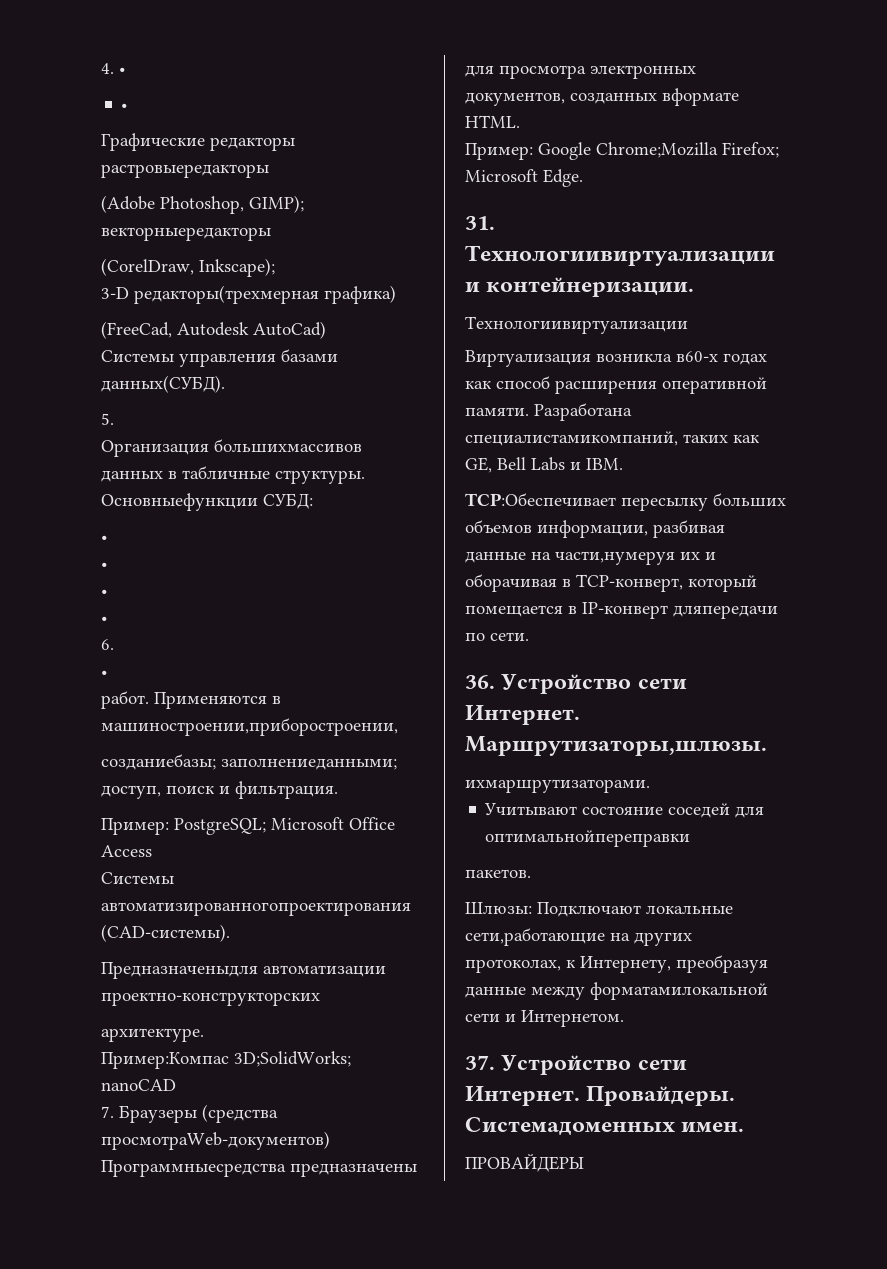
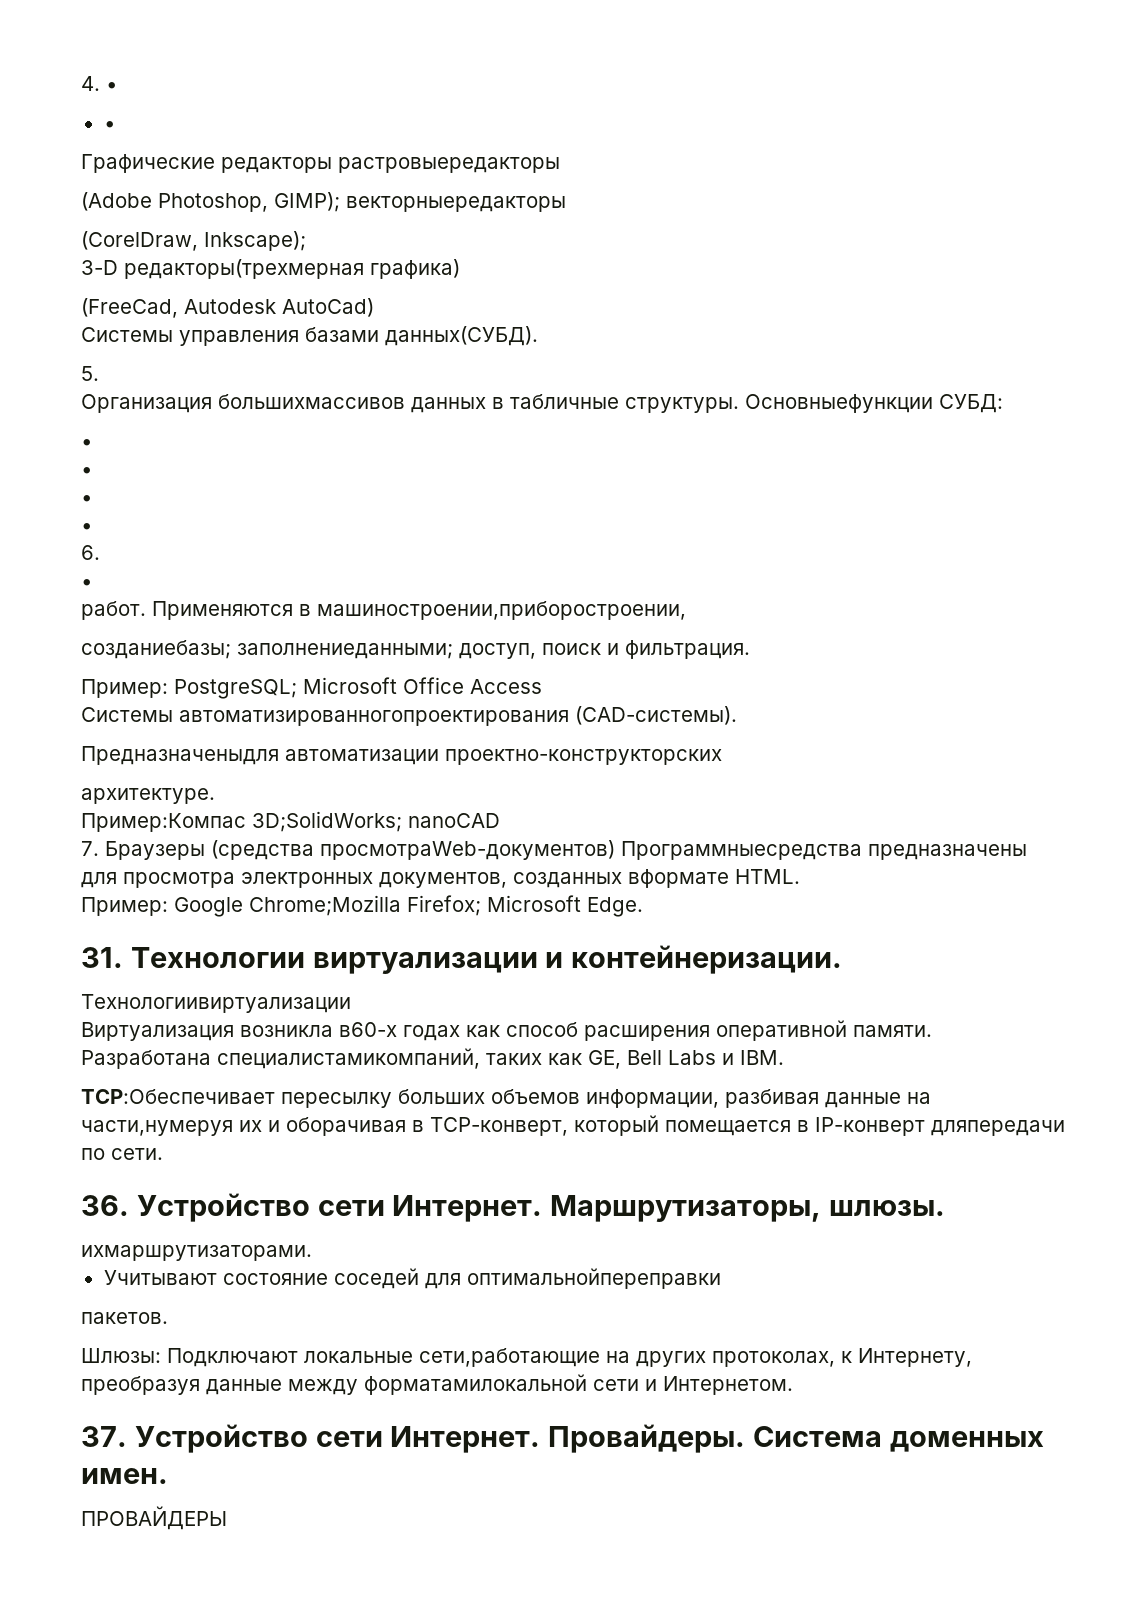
[465,245,775,266] Технологиивиртуализации -> [130,947,538,974] Технологии виртуализации
[465,736,767,756] Маршрутизаторы,шлюзы. -> [550,1195,946,1222] Маршрутизаторы, шлюзы.
[465,1117,675,1136] Системадоменных -> [753,1426,1044,1452] Система доменных

